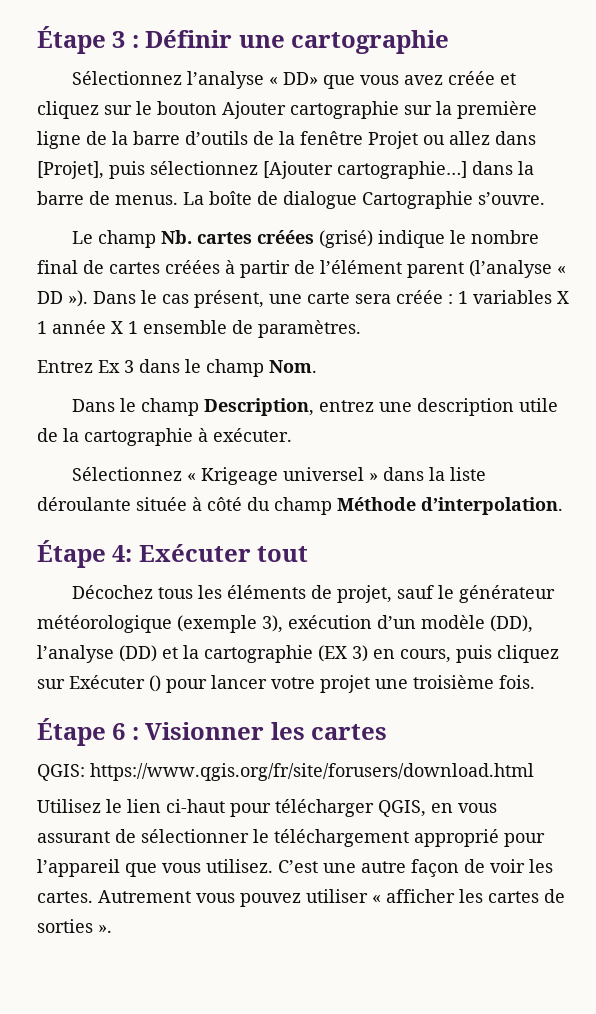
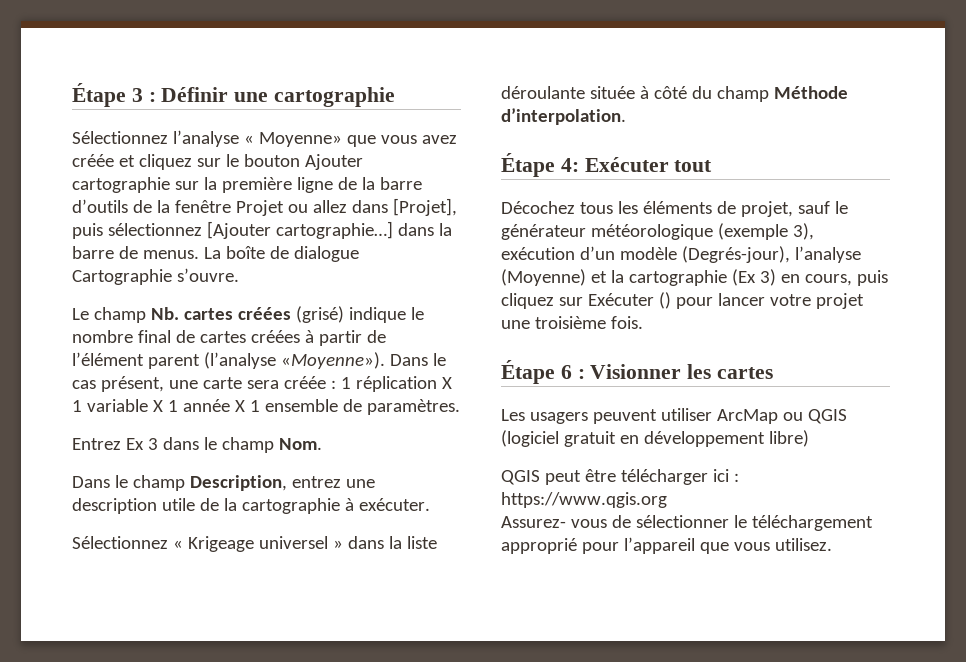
[283,72,319,85] DD» -> [258,132,342,147] Moyenne»
[557,266,566,274] [37,290,88,307] « DD »). -> [280,352,385,369] «Moyenne»).
[473,290,552,304] variables -> [355,376,452,392] [72,399,148,412] réplication X 1 variable
[490,615,533,633] [37,645,157,663] (DD), l’analyse (DD) -> [681,246,861,263] [501,269,586,286] (Degrés-jour), l’analyse (Moyenne)
[318,645,347,662] (EX -> [731,269,756,286] (Ex
[37,763,534,781] [37,799,497,817] [37,831,110,843] QGIS: https://www.qgis.org/fr/site/forusers/download.html // Utilisez le lien ci-haut pour télécharger QGIS, en vous assurant -> [501,408,847,424] [501,430,809,447] [501,469,739,485] [501,492,667,508] [501,516,607,528] Les usagers peuvent utiliser ArcMap ou QGIS (logiciel gratuit en développement libre) // QGIS peut être télécharger ici : https://www.qgis.org // Assurez- vous
[278,859,553,877] [37,889,565,907] [37,919,112,933] C’est une autre façon de voir les cartes. Autrement vous pouvez utiliser « afficher les cartes de sorties ». -> (832, 544) none

